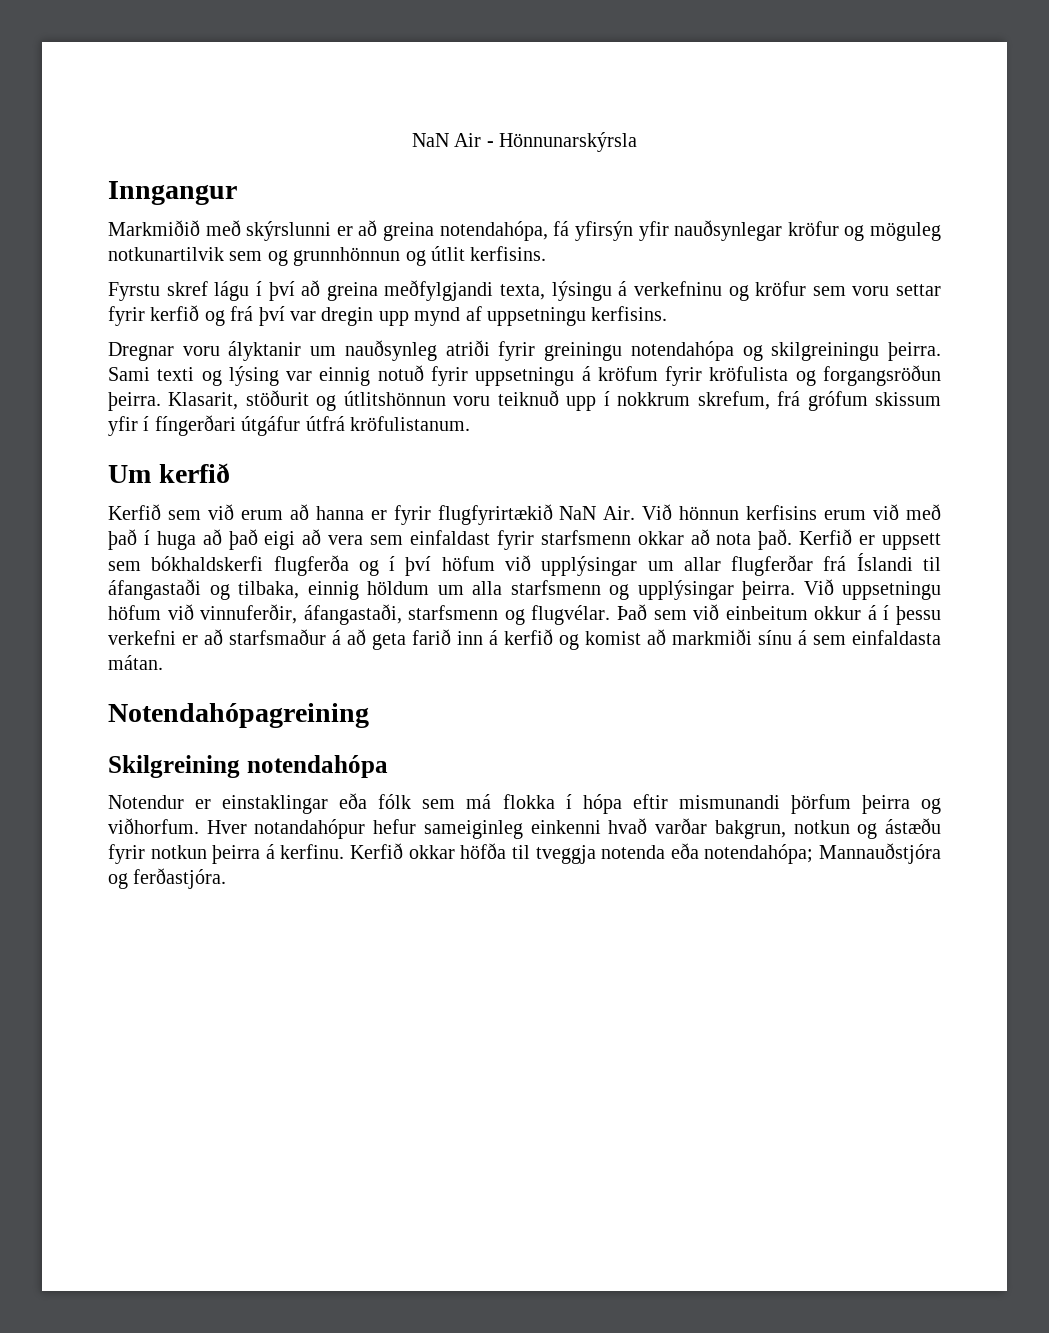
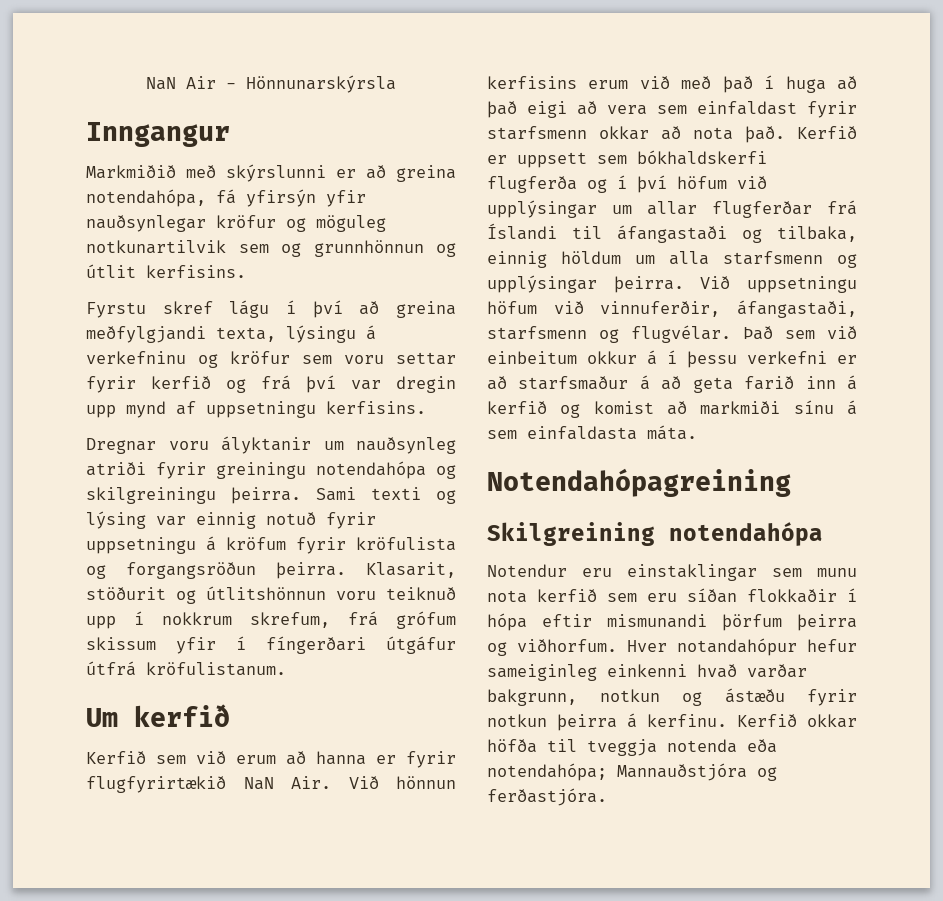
[108,655,163,670] mátan. -> [647,425,697,440] máta.
[195,793,555,814] er einstaklingar eða fólk sem má flokka -> [582,564,857,581] [487,588,837,603] eru einstaklingar sem munu nota kerfið sem eru síðan flokkaðir
[714,820,786,839] bakgrun, -> [487,689,577,706] bakgrunn,

